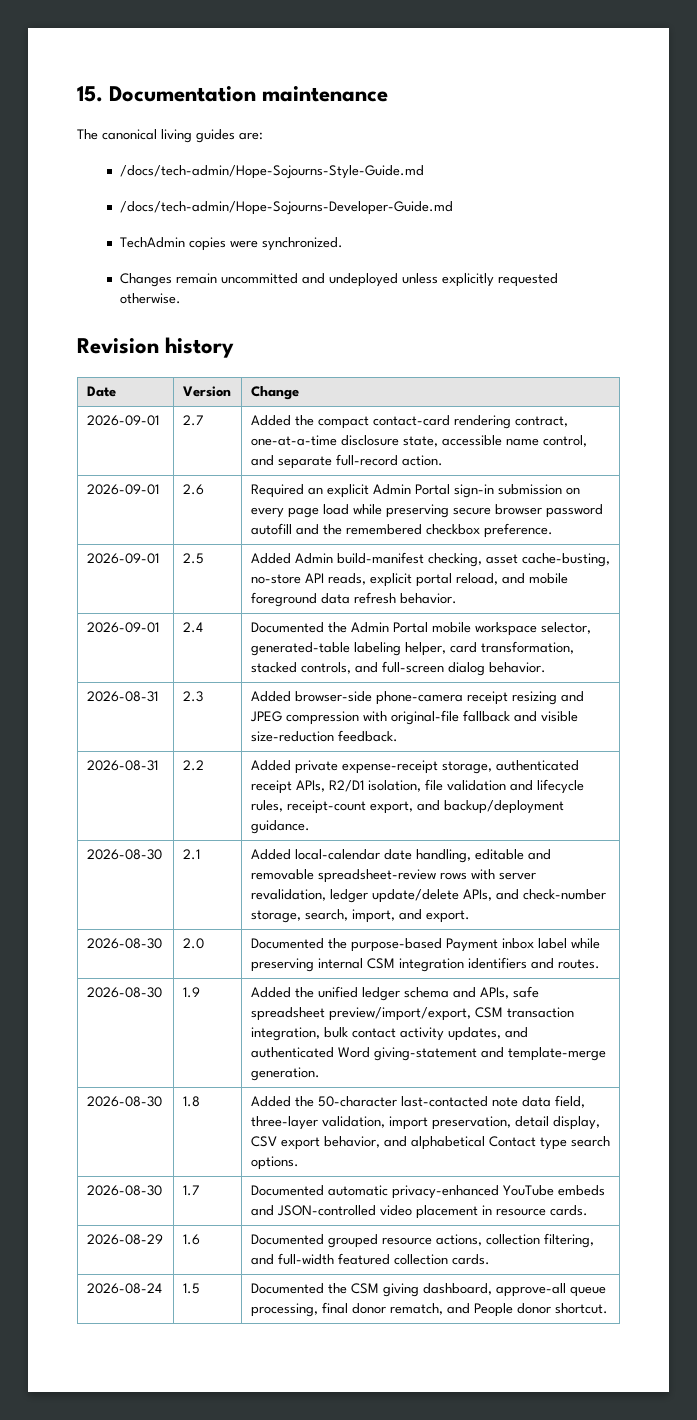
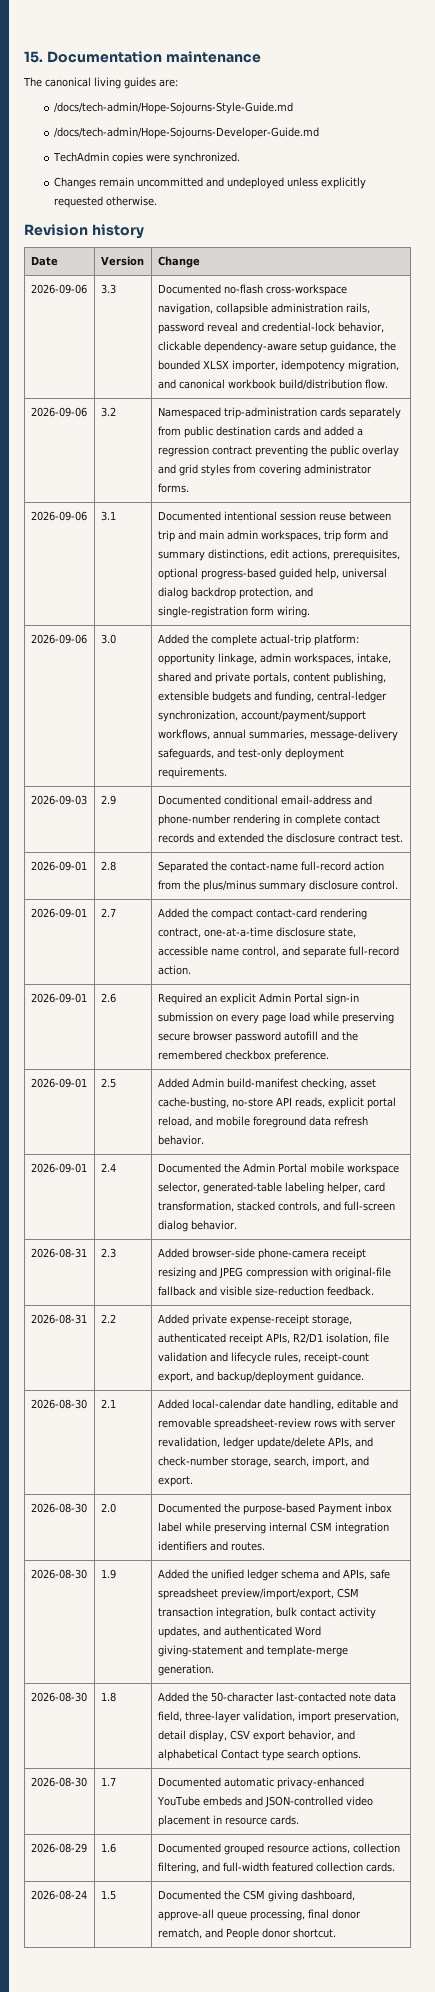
(299, 393) none -> [30,284,87,294] [100,284,116,294] [157,284,347,296] [157,303,370,315] [157,322,384,334] [157,341,396,353] [157,360,399,372] [157,379,388,390] [30,407,87,417] [100,407,116,417] [157,407,401,419] [157,426,363,438] [157,445,399,457] [157,464,372,476] [157,483,189,493] [30,511,87,521] [100,511,116,521] [157,511,391,521] [157,530,388,542] [157,549,400,561] [157,568,387,580] [157,587,313,599] [157,606,310,618] [30,634,87,644] [100,634,116,644] [157,634,359,646] [157,653,391,665] [157,672,386,684] [157,691,387,703] [157,710,366,722] [157,729,398,741] [157,748,344,760] [157,767,227,779] [30,795,87,805] [100,795,116,805] [157,795,372,805] [157,814,380,826] [157,833,403,843] [30,861,87,871] [100,861,116,871] [157,861,384,873] [157,880,398,892] // 2026-09-06 | 3.3 | Documented no-flash cross-workspace navigation, collapsible administration rails, password reveal and credential-lock behavior, clickable dependency-aware setup guidance, the bounded XLSX importer, idempotency migration, and canonical workbook build/distribution flow. // 2026-09-06 | 3.2 | Namespaced trip-administration cards separately from public destination cards and added a regression contract preventing the public overlay and grid styles from covering administrator forms. // 2026-09-06 | 3.1 | Documented intentional session reuse between trip and main admin workspaces, trip form and summary distinctions, edit actions, prerequisites, optional progress-based guided help, universal dialog backdrop protection, and single-registration form wiring. // 2026-09-06 | 3.0 | Added the complete actual-trip platform: opportunity linkage, admin workspaces, intake, shared and private portals, content publishing, extensible budgets and funding, central-ledger synchronization, account/payment/support workflows, annual summaries, message-delivery safeguards, and test-only deployment requirements. // 2026-09-03 | 2.9 | Documented conditional email-address and phone-number rendering in complete contact records and extended the disclosure contract test. // 2026-09-01 | 2.8 | Separated the contact-name full-record action from the plus/minus summary disclosure control.

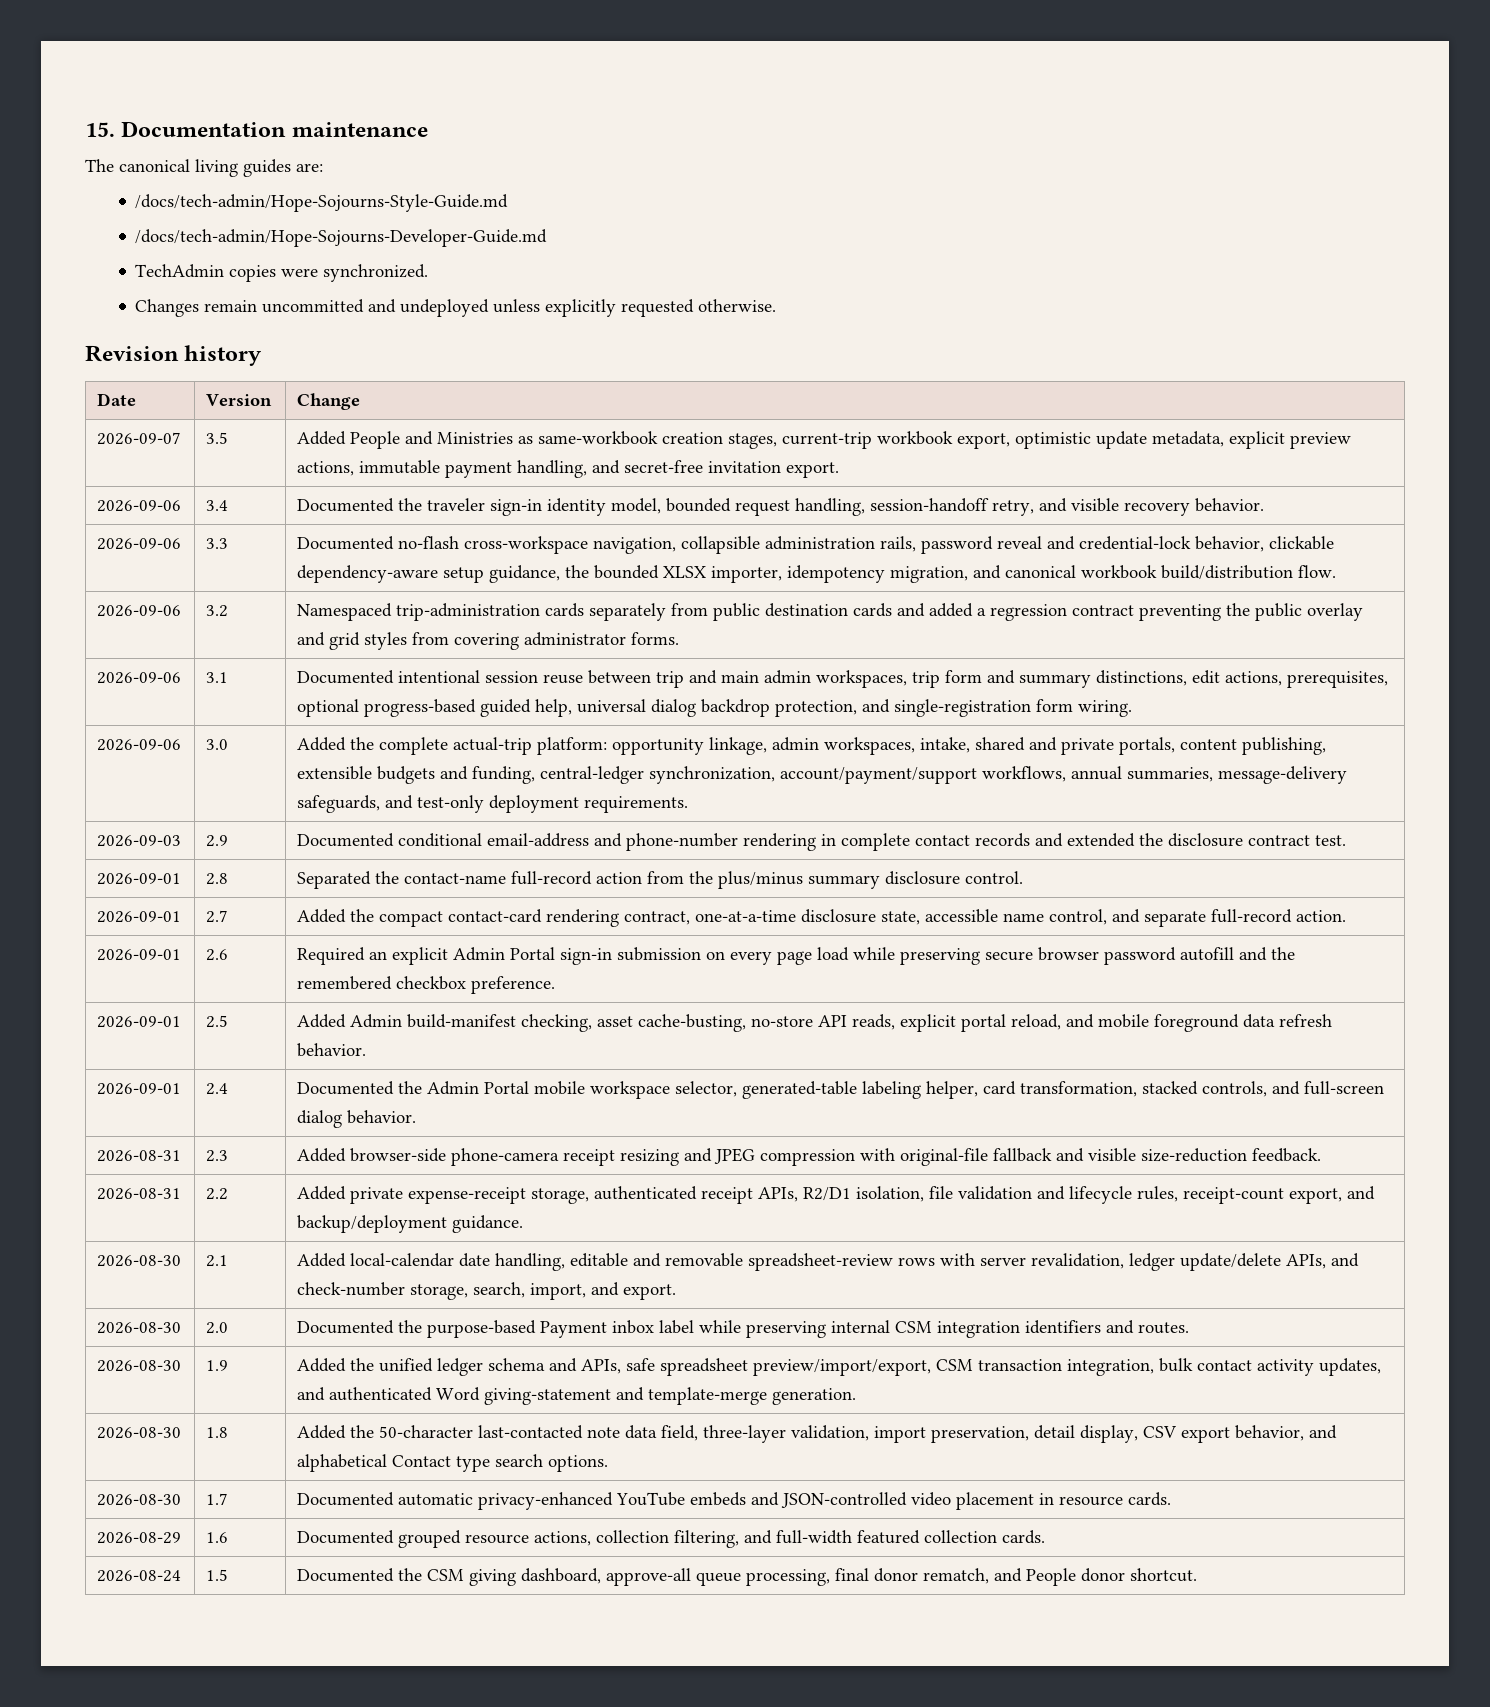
(200, 262) none -> [97,432,182,445] [206,432,229,444] [297,431,1352,449] [297,460,840,478] [97,500,182,512] [206,500,229,511] [297,498,1265,516] // 2026-09-07 | 3.5 | Added People and Ministries as same-workbook creation stages, current-trip workbook export, optimistic update metadata, explicit preview actions, immutable payment handling, and secret-free invitation export. // 2026-09-06 | 3.4 | Documented the traveler sign-in identity model, bounded request handling, session-handoff retry, and visible recovery behavior.

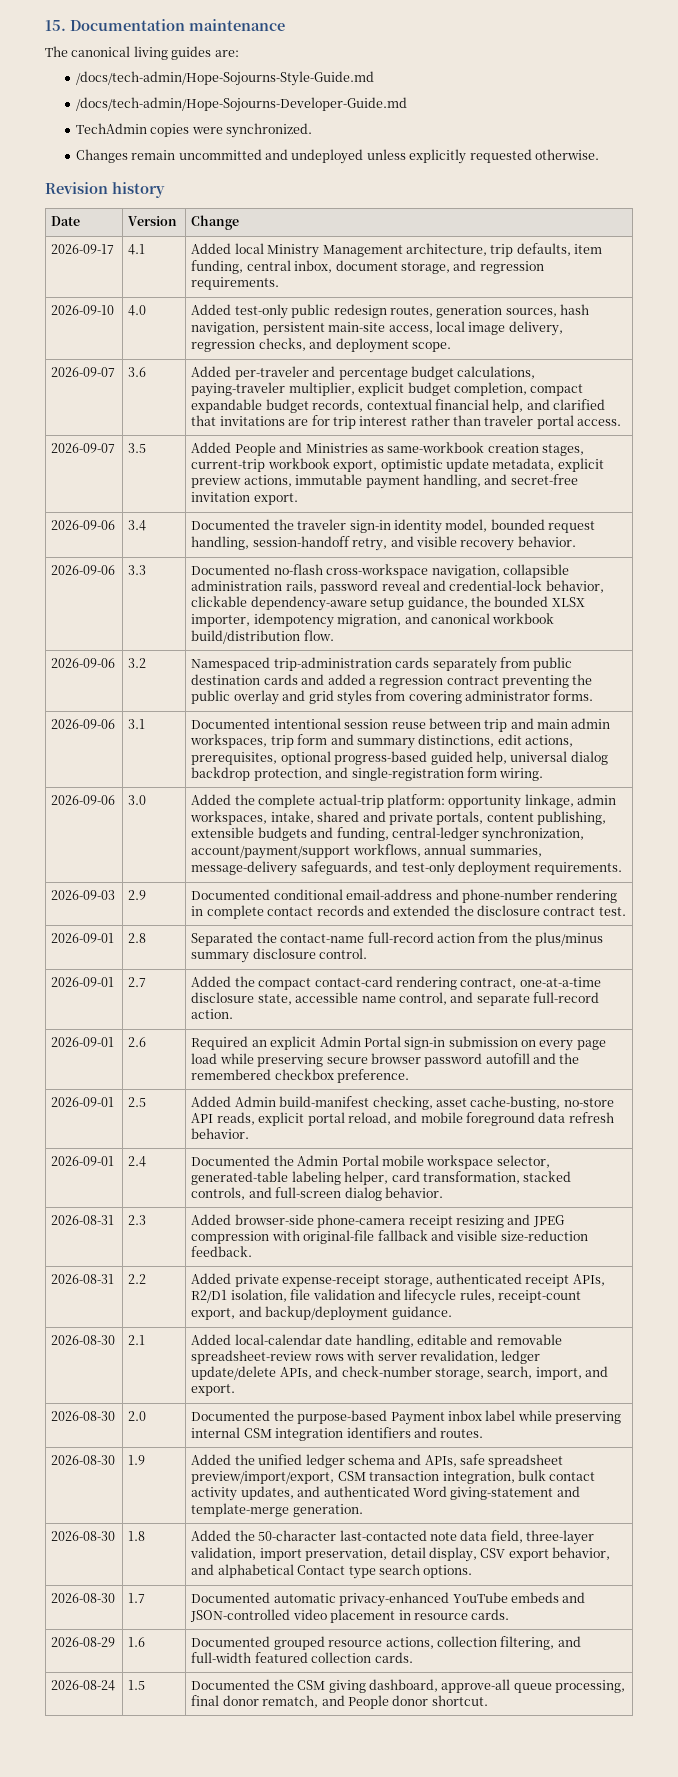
(361, 401) none -> [51,244,115,254] [128,244,146,255] [191,243,603,258] [191,260,544,274] [191,277,280,290] [51,305,115,315] [128,305,147,316] [191,304,590,319] [191,321,563,336] [191,338,451,353] [51,367,116,377] [128,367,147,377] [191,366,536,380] [191,382,584,397] [191,399,606,413] [191,415,622,429] // 2026-09-17 | 4.1 | Added local Ministry Management architecture, trip defaults, item funding, central inbox, document storage, and regression requirements. // 2026-09-10 | 4.0 | Added test-only public redesign routes, generation sources, hash navigation, persistent main-site access, local image delivery, regression checks, and deployment scope. // 2026-09-07 | 3.6 | Added per-traveler and percentage budget calculations, paying-traveler multiplier, explicit budget completion, compact expandable budget records, contextual financial help, and clarified that invitations are for trip interest rather than traveler portal access.

